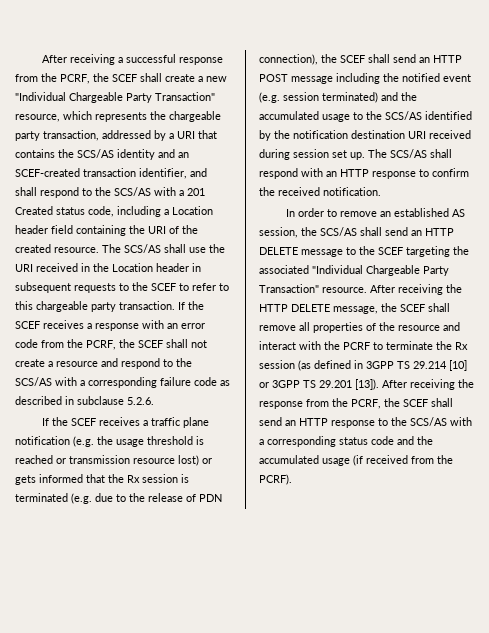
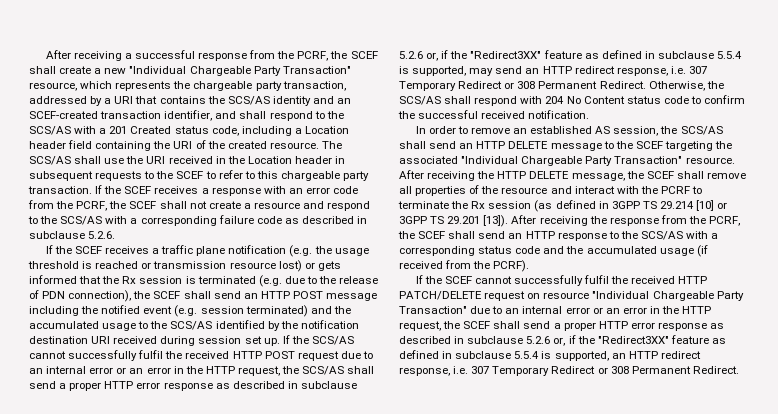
[368,149,452,158] [259,168,416,179] The SCS/AS shall respond with an HTTP response -> [282,335,354,345] [29,350,373,361] [29,366,375,376] [29,381,357,391] [399,50,743,61] [399,66,707,76] [399,81,724,91] [399,96,689,106] If the SCS/AS cannot successfully fulfil the received HTTP POST request due to an internal error or an error in the HTTP request, the SCS/AS shall send a proper HTTP error response as described in subclause 5.2.6 or, if the "Redirect3XX" feature as defined in subclause 5.5.4 is supported, may send an HTTP redirect response, i.e. 307 Temporary Redirect or 308 Permanent Redirect. Otherwise, the SCS/AS shall respond with 204 No Content status code
(275, 191) none -> [418,110,479,119] successful
(292, 479) none -> [415,275,708,286] [399,291,744,301] [399,306,712,314] [399,321,725,331] [399,335,726,346] [399,350,701,361] [399,366,739,376] // If the SCEF cannot successfully fulfil the received HTTP PATCH/DELETE request on resource "Individual Chargeable Party Transaction" due to an internal error or an error in the HTTP request, the SCEF shall send a proper HTTP error response as described in subclause 5.2.6 or, if the "Redirect3XX" feature as defined in subclause 5.5.4 is supported, an HTTP redirect response, i.e. 307 Temporary Redirect or 308 Permanent Redirect.

